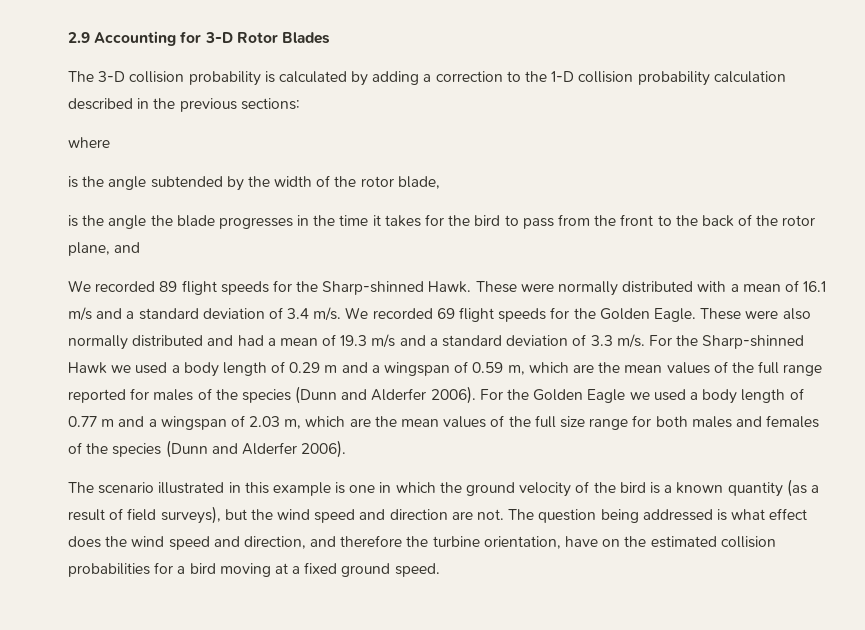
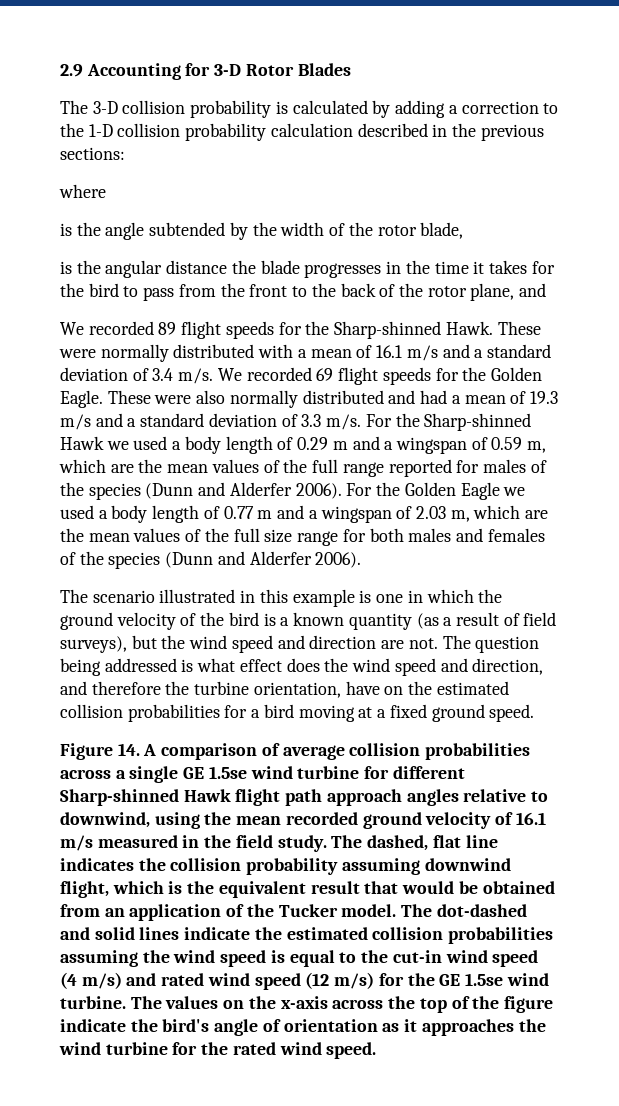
[108,215,147,229] angle -> [105,260,228,278] angular distance
(440, 570) none -> [60,743,531,760] [60,766,465,783] [60,789,549,806] [60,812,546,829] [60,835,498,852] [60,858,511,875] [60,881,555,898] [60,904,527,921] [60,927,554,944] [60,950,539,967] [60,972,549,990] [60,996,553,1013] [60,1019,546,1036] [59,1042,377,1059] // Figure 14. A comparison of average collision probabilities across a single GE 1.5se wind turbine for different Sharp-shinned Hawk flight path approach angles relative to downwind, using the mean recorded ground velocity of 16.1 m/s measured in the field study. The dashed, flat line indicates the collision probability assuming downwind flight, which is the equivalent result that would be obtained from an application of the Tucker model. The dot-dashed and solid lines indicate the estimated collision probabilities assuming the wind speed is equal to the cut-in wind speed (4 m/s) and rated wind speed (12 m/s) for the GE 1.5se wind turbine. The values on the x-axis across the top of the figure indicate the bird's angle of orientation as it approaches the wind turbine for the rated wind speed.

